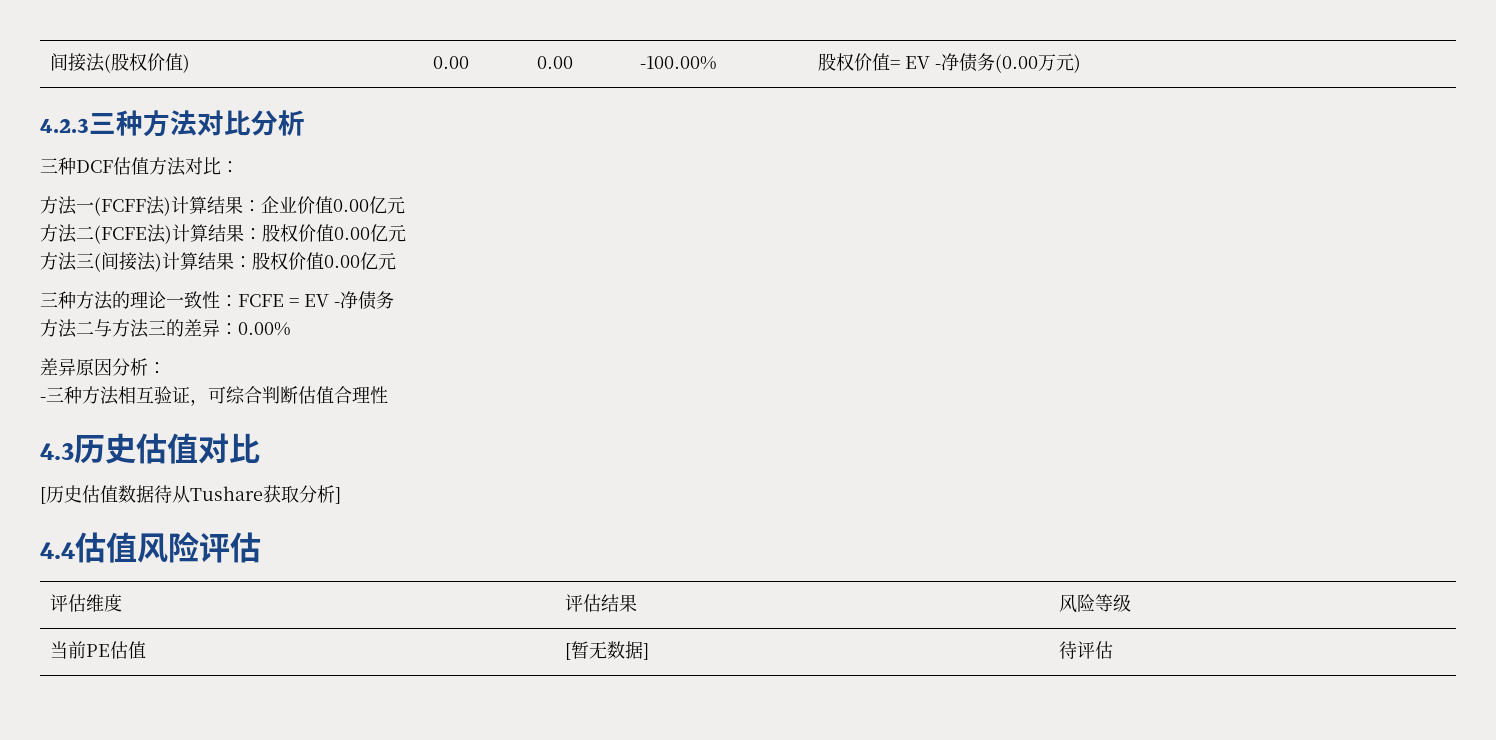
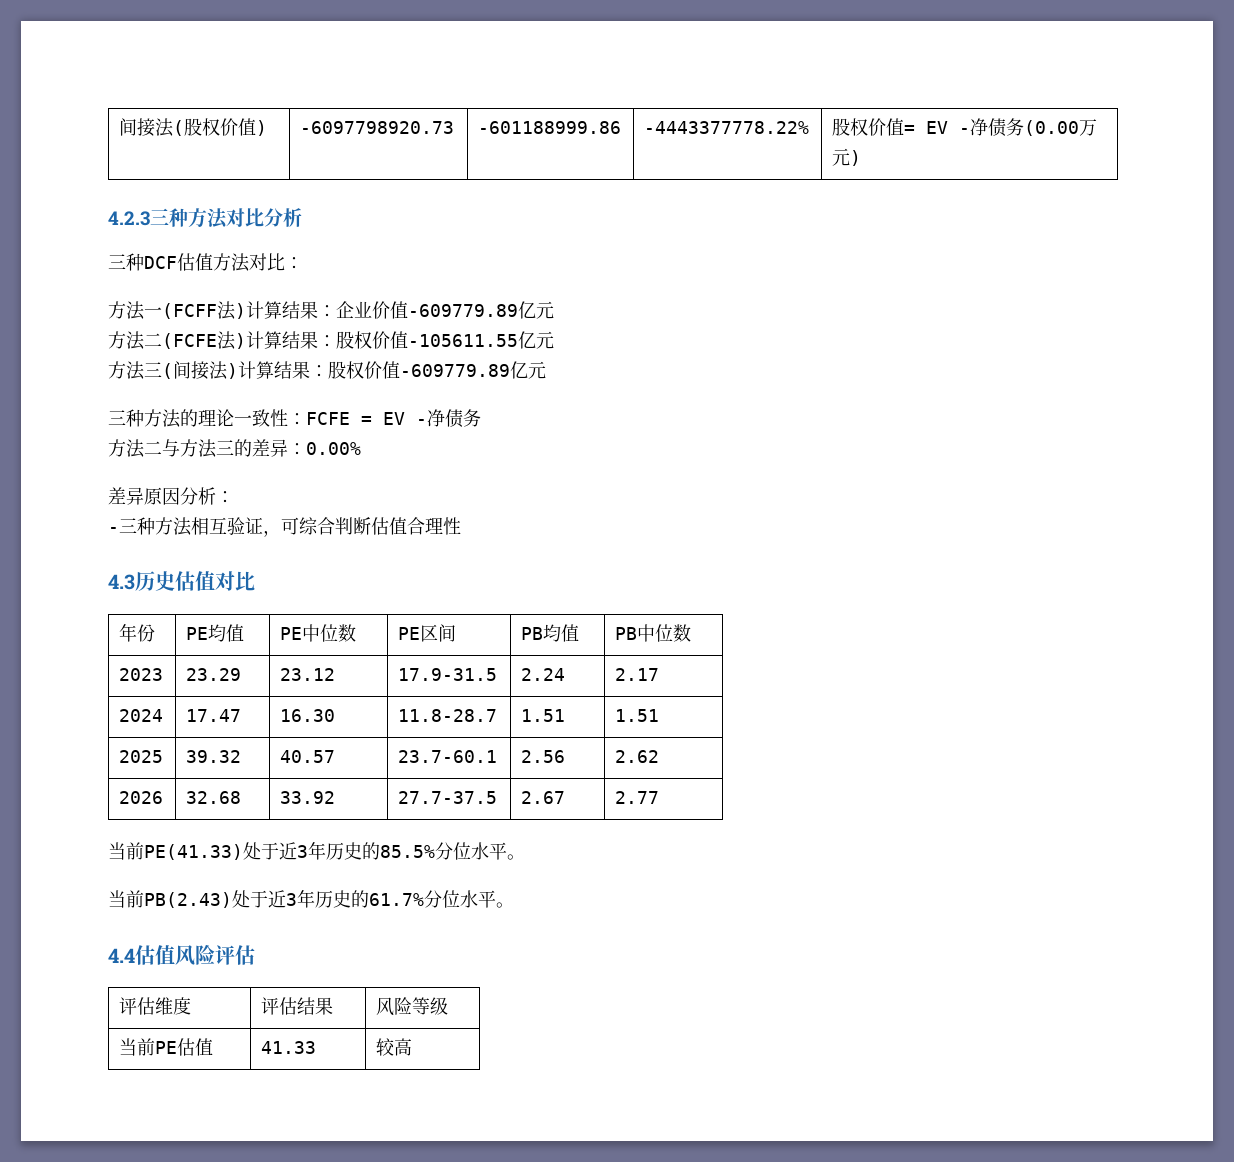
[432,56,469,69] [536,56,573,69] [639,56,717,70] 0.00 | 0.00 | -100.00% -> [300,121,455,134] [478,121,622,134] [644,121,810,134] -6097798920.73 | -601188999.86 | -4443377778.22%
[333,199,369,212] 0.00 -> [408,304,518,317] -609779.89
[334,227,370,240] 0.00 -> [408,334,518,347] -105611.55
[324,255,360,268] 0.00 -> [400,364,510,377] -609779.89
[40,485,341,504] // [历史估值数据待从Tushare获取分析] -> [119,623,156,642] [186,624,245,642] [280,624,357,642] [398,624,457,642] [521,624,580,642] [615,624,692,642] [119,668,164,681] [186,668,242,681] [280,668,336,681] [398,668,498,681] [521,668,566,681] [615,668,660,681] [119,709,164,722] [186,709,242,722] [280,709,336,722] [398,709,498,722] [521,709,566,722] [615,709,660,722] [119,750,164,763] [186,750,242,763] [280,750,336,763] [398,750,498,763] [521,750,566,763] [615,750,660,763] [119,791,164,804] [186,791,242,804] [280,791,336,804] [398,791,498,804] [521,791,566,804] [615,791,660,804] [108,841,525,860] [108,889,514,908] // 年份 | PE均值 | PE中位数 | PE区间 | PB均值 | PB中位数 // 2023 | 23.29 | 23.12 | 17.9-31.5 | 2.24 | 2.17 // 2024 | 17.47 | 16.30 | 11.8-28.7 | 1.51 | 1.51 // 2025 | 39.32 | 40.57 | 23.7-60.1 | 2.56 | 2.62 // 2026 | 32.68 | 33.92 | 27.7-37.5 | 2.67 | 2.77 // 当前PE(41.33)处于近3年历史的85.5%分位水平。 // 当前PB(2.43)处于近3年历史的61.7%分位水平。
[564,641,649,660] [1058,641,1113,659] [暂无数据] | 待评估 -> [261,1041,317,1054] [376,1038,413,1056] 41.33 | 较高

